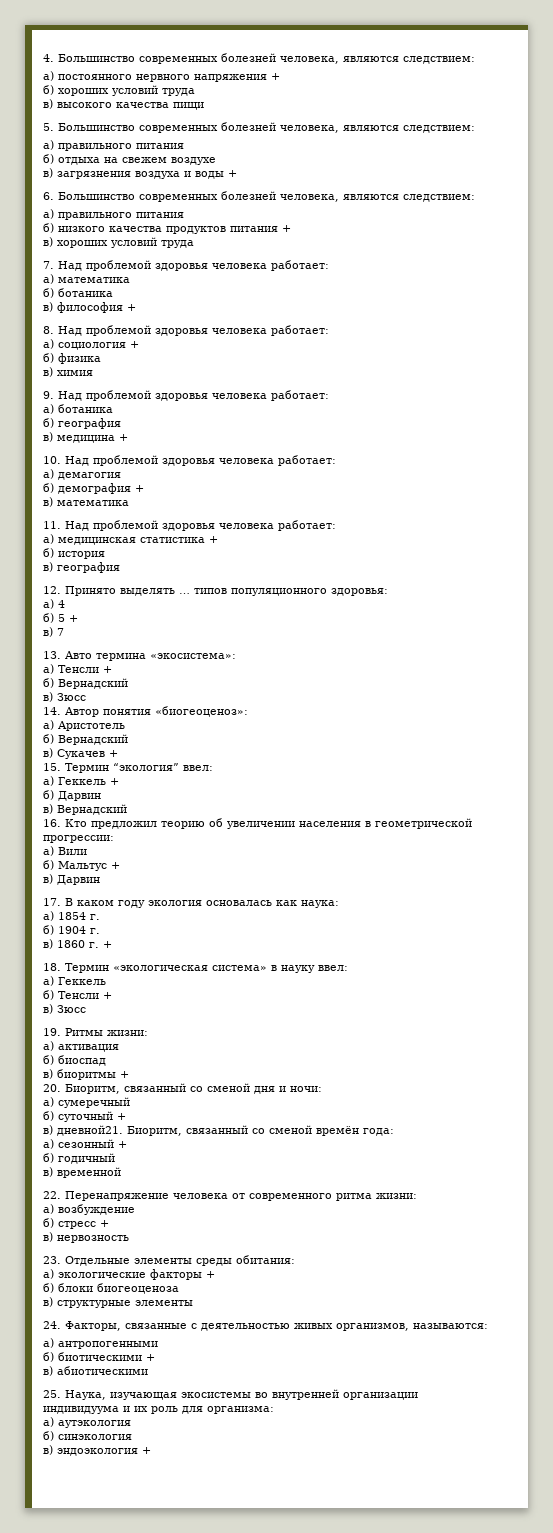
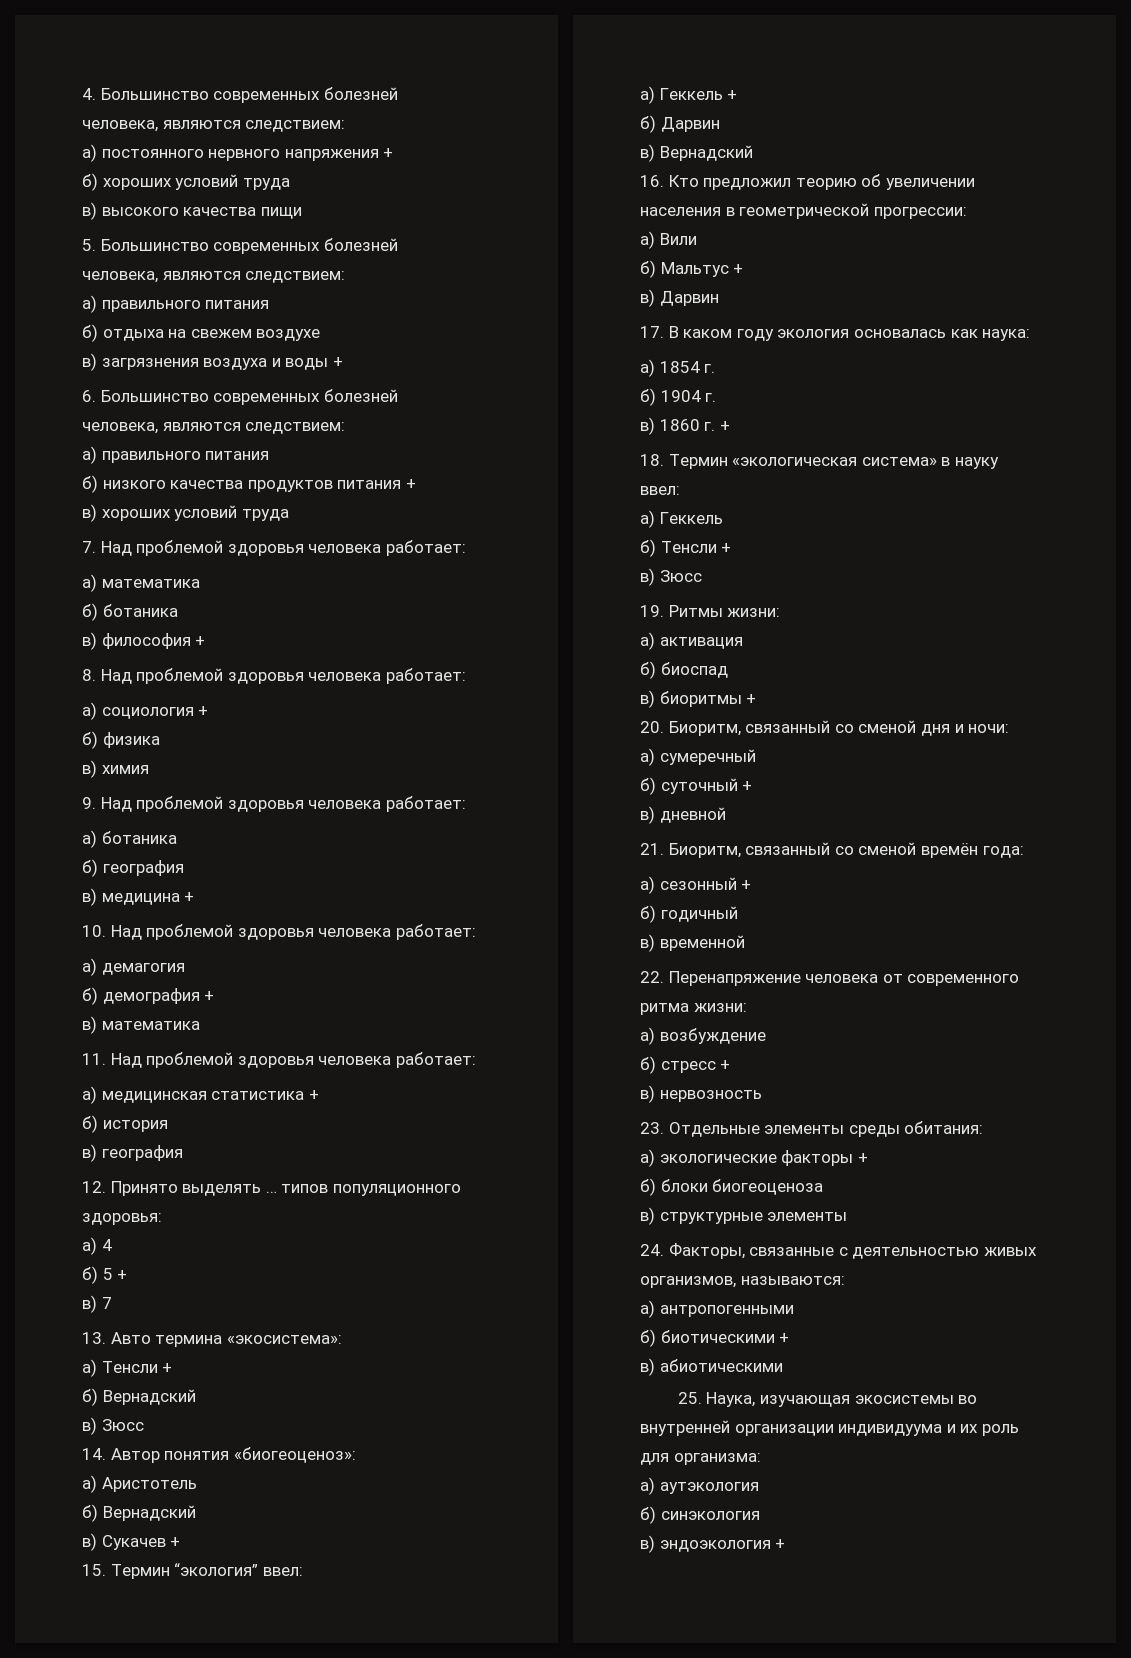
[57,1125,123,1136] дневной21. -> [659,807,726,823] [640,843,664,855] дневной // 21.

